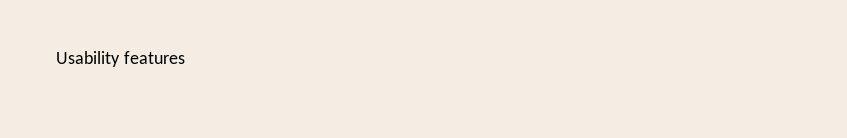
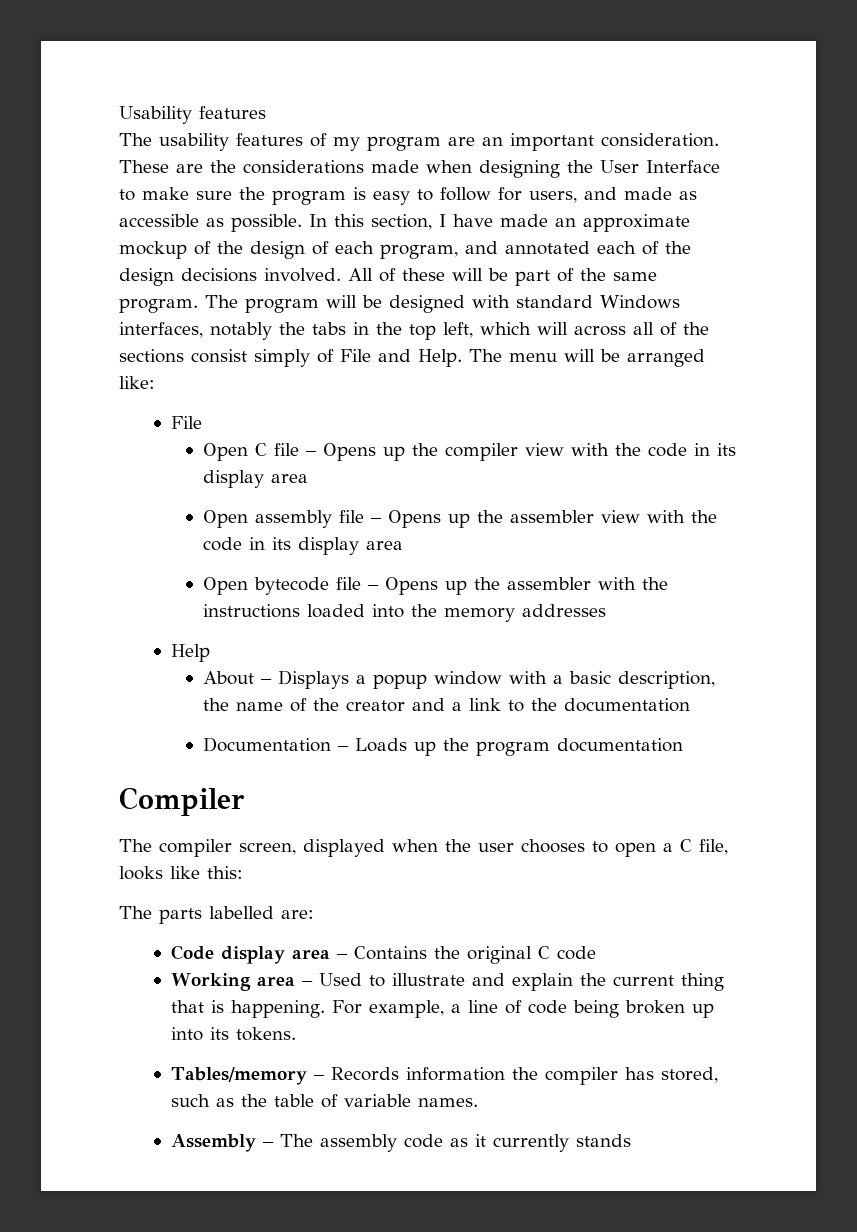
(185, 57) none -> [119,133,719,151] [119,160,720,178] [119,187,697,205] [119,214,690,232] [119,241,691,259] [119,268,657,286] [119,295,680,313] [119,322,709,340] [119,349,705,367] [119,376,155,389] [171,416,203,429] [202,443,736,461] [202,470,308,488] [202,510,717,528] [202,537,403,555] [202,577,668,595] [202,604,606,622] [171,644,211,662] [202,670,715,689] [202,698,690,712] [202,737,683,756] [119,787,245,816] [119,839,728,857] [119,866,243,880] [119,906,314,924] [171,945,597,964] [171,973,725,991] [171,1000,715,1018] [171,1027,297,1041] [171,1067,719,1085] [171,1094,479,1108] [171,1134,632,1152] // The usability features of my program are an important consideration. These are the considerations made when designing the User Interface to make sure the program is easy to follow for users, and made as accessible as possible. In this section, I have made an approximate mockup of the design of each program, and annotated each of the design decisions involved. All of these will be part of the same program. The program will be designed with standard Windows interfaces, notably the tabs in the top left, which will across all of the sections consist simply of File and Help. The menu will be arranged like: // File // Open C file – Opens up the compiler view with the code in its display area // Open assembly file – Opens up the assembler view with the code in its display area // Open bytecode file – Opens up the assembler with the instructions loaded into the memory addresses // Help // About – Displays a popup window with a basic description, the name of the creator and a link to the documentation // Documentation – Loads up the program documentation // Compiler // The compiler screen, displayed when the user chooses to open a C file, looks like this: // The parts labelled are: // Code display area – Contains the original C code // Working area – Used to illustrate and explain the current thing that is happening. For example, a line of code being broken up into its tokens. // Tables/memory – Records information the compiler has stored, such as the table of variable names. // Assembly – The assembly code as it currently stands

